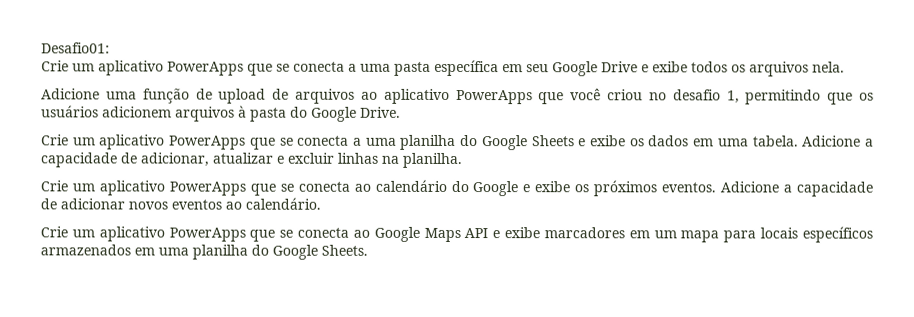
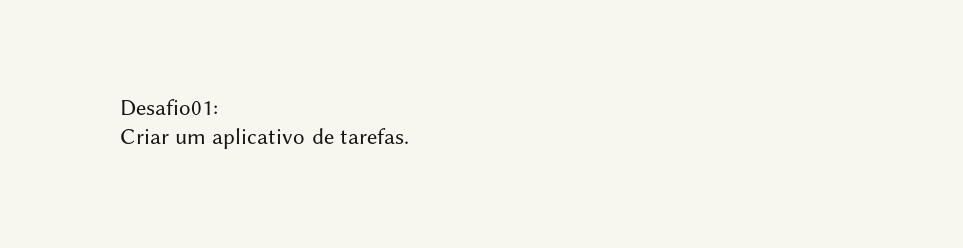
[41,59,845,77] [41,88,875,105] [41,105,401,122] [41,134,874,151] [40,152,463,169] [40,179,874,197] [40,197,321,210] [40,226,874,243] [40,244,368,260] Crie um aplicativo PowerApps que se conecta a uma pasta específica em seu Google Drive e exibe todos os arquivos nela. // Adicione uma função de upload de arquivos ao aplicativo PowerApps que você criou no desafio 1, permitindo que os usuários adicionem arquivos à pasta do Google Drive. // Crie um aplicativo PowerApps que se conecta a uma planilha do Google Sheets e exibe os dados em uma tabela. Adicione a capacidade de adicionar, atualizar e excluir linhas na planilha. // Crie um aplicativo PowerApps que se conecta ao calendário do Google e exibe os próximos eventos. Adicione a capacidade de adicionar novos eventos ao calendário. // Crie um aplicativo PowerApps que se conecta ao Google Maps API e exibe marcadores em um mapa para locais específicos armazenados em uma planilha do Google Sheets. -> [120,128,409,149] Criar um aplicativo de tarefas.

